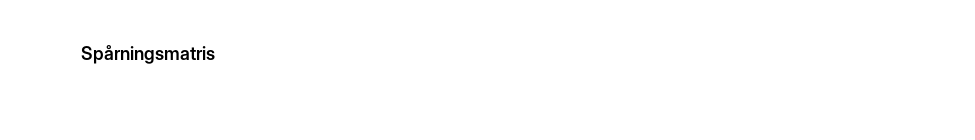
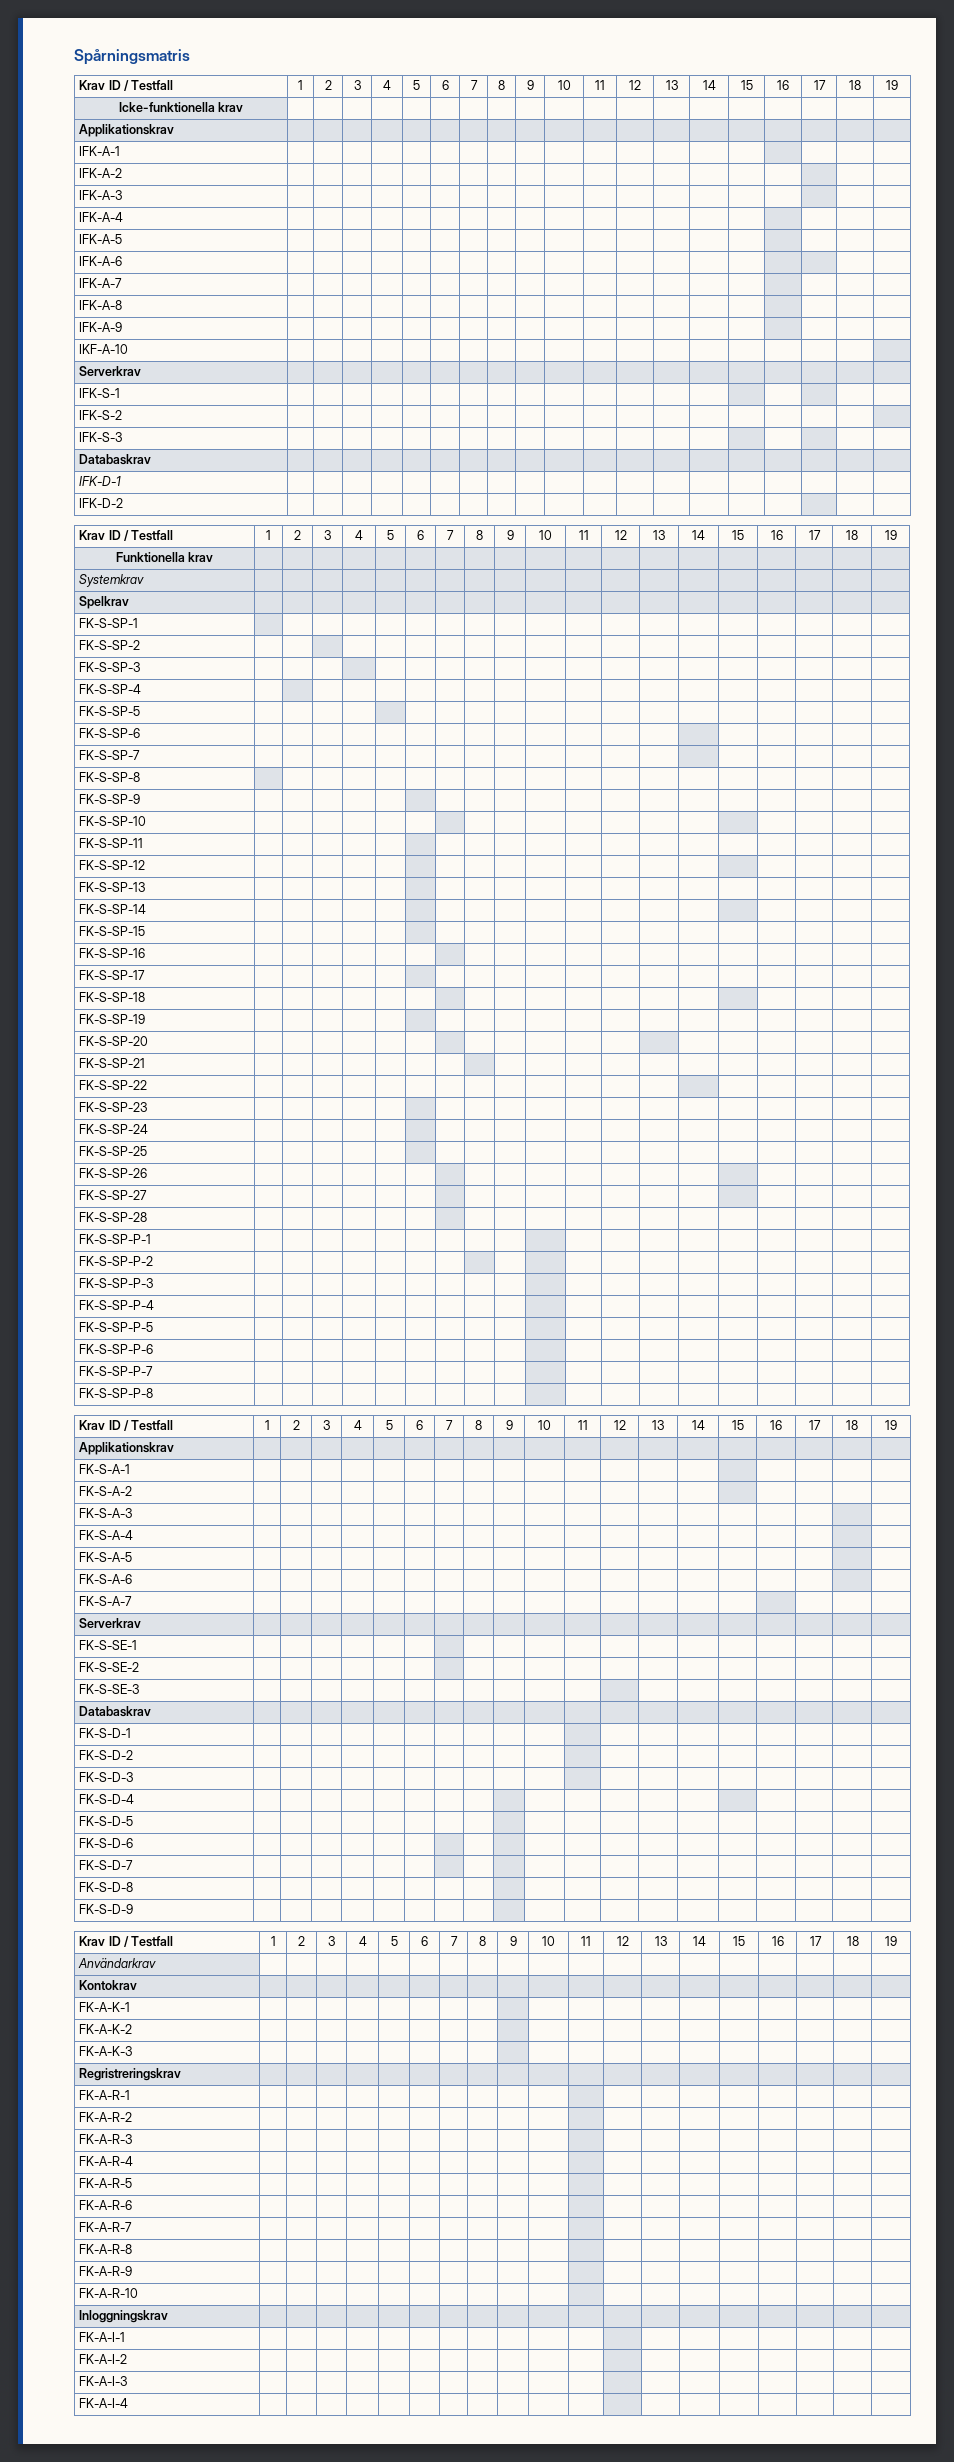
(215, 54) none -> [79,80,174,91] [298,80,303,90] [324,80,332,90] [353,80,361,90] [383,80,391,90] [413,80,420,90] [441,80,449,90] [470,80,478,90] [498,80,505,90] [526,80,534,90] [557,80,571,90] [595,80,606,90] [629,80,642,90] [665,80,678,90] [702,80,716,90] [740,80,753,90] [777,80,790,90] [813,80,826,90] [849,80,862,90] [886,80,899,90] [118,102,244,112] [79,124,175,137] [79,146,121,156] [79,168,123,178] [79,190,123,200] [79,212,124,222] [79,234,123,244] [79,256,123,266] [79,278,123,288] [79,300,123,310] [79,322,123,332] [79,344,129,354] [79,366,142,376] [79,388,121,398] [79,410,123,420] [79,432,123,442] [79,454,152,465] [79,476,122,486] [79,498,124,508] [79,530,174,541] [266,530,271,540] [294,530,301,540] [324,530,331,540] [355,530,363,540] [387,530,394,540] [417,530,424,540] [447,530,454,540] [476,530,483,540] [506,530,514,540] [539,530,552,540] [578,530,589,540] [614,530,627,540] [653,530,666,540] [692,530,706,540] [732,530,745,540] [770,530,783,540] [808,530,821,540] [846,530,859,540] [884,530,897,540] [115,552,214,562] [79,574,145,587] [79,596,130,609] [79,618,139,628] [79,640,141,650] [79,662,141,672] [79,684,142,694] [79,706,141,716] [79,728,141,738] [79,750,141,760] [79,772,141,782] [79,794,141,804] [79,816,147,826] [79,838,144,848] [79,860,146,870] [79,882,146,892] [79,904,147,914] [79,926,146,936] [79,948,146,958] [79,970,146,980] [79,992,146,1002] [79,1014,146,1024] [79,1036,149,1046] [79,1058,146,1068] [79,1080,148,1090] [79,1102,148,1112] [79,1124,149,1134] [79,1146,148,1156] [79,1168,148,1178] [79,1190,148,1200] [79,1212,148,1222] [79,1234,152,1244] [79,1256,154,1266] [79,1278,154,1288] [79,1300,155,1310] [79,1322,154,1332] [79,1344,154,1354] [79,1366,154,1376] [79,1388,154,1398] [79,1420,174,1431] [264,1420,270,1430] [292,1420,300,1430] [323,1420,330,1430] [353,1420,362,1430] [385,1420,393,1430] [416,1420,423,1430] [446,1420,453,1430] [475,1420,482,1430] [505,1420,513,1430] [538,1420,551,1430] [577,1420,588,1430] [613,1420,626,1430] [652,1420,665,1430] [691,1420,705,1430] [731,1420,744,1430] [770,1420,783,1430] [808,1420,821,1430] [846,1420,859,1430] [885,1420,898,1430] [79,1442,175,1455] [79,1464,131,1474] [79,1486,133,1496] [79,1508,133,1518] [79,1530,134,1540] [79,1552,133,1562] [79,1574,133,1584] [79,1596,133,1606] [79,1618,142,1628] [79,1640,138,1650] [79,1662,140,1672] [79,1684,140,1694] [79,1706,152,1717] [79,1728,132,1738] [79,1750,134,1760] [79,1772,134,1782] [79,1794,135,1804] [79,1816,134,1826] [79,1838,134,1848] [79,1860,134,1870] [79,1882,134,1892] [79,1904,134,1914] [79,1936,174,1947] [270,1936,276,1946] [298,1936,305,1946] [328,1936,335,1946] [358,1936,367,1946] [390,1936,398,1946] [421,1936,428,1946] [450,1936,458,1946] [479,1936,486,1946] [509,1936,517,1946] [542,1936,555,1946] [581,1936,591,1946] [616,1936,629,1946] [654,1936,667,1946] [693,1936,707,1946] [733,1936,746,1946] [771,1936,784,1946] [809,1936,822,1946] [846,1936,859,1946] [885,1936,898,1946] [78,1958,157,1968] [79,1980,138,1990] [79,2002,131,2012] [79,2024,133,2034] [79,2046,133,2056] [79,2068,182,2081] [79,2090,131,2100] [79,2112,133,2122] [79,2134,133,2144] [79,2156,134,2166] [79,2178,133,2188] [79,2200,133,2210] [79,2222,133,2232] [79,2244,133,2254] [79,2266,133,2276] [79,2288,139,2298] [79,2310,169,2323] [79,2332,126,2342] [79,2354,128,2364] [79,2376,128,2386] [79,2398,129,2408] // Krav ID / Testfall | 1 | 2 | 3 | 4 | 5 | 6 | 7 | 8 | 9 | 10 | 11 | 12 | 13 | 14 | 15 | 16 | 17 | 18 | 19 // Icke-funktionella krav | | | | | | | | | | | | | | | | | | | // Applikationskrav | | | | | | | | | | | | | | | | | | | // IFK-A-1 | | | | | | | | | | | | | | | | | | | // IFK-A-2 | | | | | | | | | | | | | | | | | | | // IFK-A-3 | | | | | | | | | | | | | | | | | | | // IFK-A-4 | | | | | | | | | | | | | | | | | | | // IFK-A-5 | | | | | | | | | | | | | | | | | | | // IFK-A-6 | | | | | | | | | | | | | | | | | | | // IFK-A-7 | | | | | | | | | | | | | | | | | | | // IFK-A-8 | | | | | | | | | | | | | | | | | | | // IFK-A-9 | | | | | | | | | | | | | | | | | | | // IKF-A-10 | | | | | | | | | | | | | | | | | | | // Serverkrav | | | | | | | | | | | | | | | | | | | // IFK-S-1 | | | | | | | | | | | | | | | | | | | // IFK-S-2 | | | | | | | | | | | | | | | | | | | // IFK-S-3 | | | | | | | | | | | | | | | | | | | // Databaskrav | | | | | | | | | | | | | | | | | | | // IFK-D-1 | | | | | | | | | | | | | | | | | | | // IFK-D-2 | | | | | | | | | | | | | | | | | | | // Krav ID / Testfall | 1 | 2 | 3 | 4 | 5 | 6 | 7 | 8 | 9 | 10 | 11 | 12 | 13 | 14 | 15 | 16 | 17 | 18 | 19 // Funktionella krav | | | | | | | | | | | | | | | | | | | // Systemkrav | | | | | | | | | | | | | | | | | | | // Spelkrav | | | | | | | | | | | | | | | | | | | // FK-S-SP-1 | | | | | | | | | | | | | | | | | | | // FK-S-SP-2 | | | | | | | | | | | | | | | | | | | // FK-S-SP-3 | | | | | | | | | | | | | | | | | | | // FK-S-SP-4 | | | | | | | | | | | | | | | | | | | // FK-S-SP-5 | | | | | | | | | | | | | | | | | | | // FK-S-SP-6 | | | | | | | | | | | | | | | | | | | // FK-S-SP-7 | | | | | | | | | | | | | | | | | | | // FK-S-SP-8 | | | | | | | | | | | | | | | | | | | // FK-S-SP-9 | | | | | | | | | | | | | | | | | | | // FK-S-SP-10 | | | | | | | | | | | | | | | | | | | // FK-S-SP-11 | | | | | | | | | | | | | | | | | | | // FK-S-SP-12 | | | | | | | | | | | | | | | | | | | // FK-S-SP-13 | | | | | | | | | | | | | | | | | | | // FK-S-SP-14 | | | | | | | | | | | | | | | | | | | // FK-S-SP-15 | | | | | | | | | | | | | | | | | | | // FK-S-SP-16 | | | | | | | | | | | | | | | | | | | // FK-S-SP-17 | | | | | | | | | | | | | | | | | | | // FK-S-SP-18 | | | | | | | | | | | | | | | | | | | // FK-S-SP-19 | | | | | | | | | | | | | | | | | | | // FK-S-SP-20 | | | | | | | | | | | | | | | | | | | // FK-S-SP-21 | | | | | | | | | | | | | | | | | | | // FK-S-SP-22 | | | | | | | | | | | | | | | | | | | // FK-S-SP-23 | | | | | | | | | | | | | | | | | | | // FK-S-SP-24 | | | | | | | | | | | | | | | | | | | // FK-S-SP-25 | | | | | | | | | | | | | | | | | | | // FK-S-SP-26 | | | | | | | | | | | | | | | | | | | // FK-S-SP-27 | | | | | | | | | | | | | | | | | | | // FK-S-SP-28 | | | | | | | | | | | | | | | | | | | // FK-S-SP-P-1 | | | | | | | | | | | | | | | | | | | // FK-S-SP-P-2 | | | | | | | | | | | | | | | | | | | // FK-S-SP-P-3 | | | | | | | | | | | | | | | | | | | // FK-S-SP-P-4 | | | | | | | | | | | | | | | | | | | // FK-S-SP-P-5 | | | | | | | | | | | | | | | | | | | // FK-S-SP-P-6 | | | | | | | | | | | | | | | | | | | // FK-S-SP-P-7 | | | | | | | | | | | | | | | | | | | // FK-S-SP-P-8 | | | | | | | | | | | | | | | | | | | // Krav ID / Testfall | 1 | 2 | 3 | 4 | 5 | 6 | 7 | 8 | 9 | 10 | 11 | 12 | 13 | 14 | 15 | 16 | 17 | 18 | 19 // Applikationskrav | | | | | | | | | | | | | | | | | | | // FK-S-A-1 | | | | | | | | | | | | | | | | | | | // FK-S-A-2 | | | | | | | | | | | | | | | | | | | // FK-S-A-3 | | | | | | | | | | | | | | | | | | | // FK-S-A-4 | | | | | | | | | | | | | | | | | | | // FK-S-A-5 | | | | | | | | | | | | | | | | | | | // FK-S-A-6 | | | | | | | | | | | | | | | | | | | // FK-S-A-7 | | | | | | | | | | | | | | | | | | | // Serverkrav | | | | | | | | | | | | | | | | | | | // FK-S-SE-1 | | | | | | | | | | | | | | | | | | | // FK-S-SE-2 | | | | | | | | | | | | | | | | | | | // FK-S-SE-3 | | | | | | | | | | | | | | | | | | | // Databaskrav | | | | | | | | | | | | | | | | | | | // FK-S-D-1 | | | | | | | | | | | | | | | | | | | // FK-S-D-2 | | | | | | | | | | | | | | | | | | | // FK-S-D-3 | | | | | | | | | | | | | | | | | | | // FK-S-D-4 | | | | | | | | | | | | | | | | | | | // FK-S-D-5 | | | | | | | | | | | | | | | | | | | // FK-S-D-6 | | | | | | | | | | | | | | | | | | | // FK-S-D-7 | | | | | | | | | | | | | | | | | | | // FK-S-D-8 | | | | | | | | | | | | | | | | | | | // FK-S-D-9 | | | | | | | | | | | | | | | | | | | // Krav ID / Testfall | 1 | 2 | 3 | 4 | 5 | 6 | 7 | 8 | 9 | 10 | 11 | 12 | 13 | 14 | 15 | 16 | 17 | 18 | 19 // Användarkrav | | | | | | | | | | | | | | | | | | | // Kontokrav | | | | | | | | | | | | | | | | | | | // FK-A-K-1 | | | | | | | | | | | | | | | | | | | // FK-A-K-2 | | | | | | | | | | | | | | | | | | | // FK-A-K-3 | | | | | | | | | | | | | | | | | | | // Regristreringskrav | | | | | | | | | | | | | | | | | | | // FK-A-R-1 | | | | | | | | | | | | | | | | | | | // FK-A-R-2 | | | | | | | | | | | | | | | | | | | // FK-A-R-3 | | | | | | | | | | | | | | | | | | | // FK-A-R-4 | | | | | | | | | | | | | | | | | | | // FK-A-R-5 | | | | | | | | | | | | | | | | | | | // FK-A-R-6 | | | | | | | | | | | | | | | | | | | // FK-A-R-7 | | | | | | | | | | | | | | | | | | | // FK-A-R-8 | | | | | | | | | | | | | | | | | | | // FK-A-R-9 | | | | | | | | | | | | | | | | | | | // FK-A-R-10 | | | | | | | | | | | | | | | | | | | // Inloggningskrav | | | | | | | | | | | | | | | | | | | // FK-A-I-1 | | | | | | | | | | | | | | | | | | | // FK-A-I-2 | | | | | | | | | | | | | | | | | | | // FK-A-I-3 | | | | | | | | | | | | | | | | | | | // FK-A-I-4 | | | | | | | | | | | | | | | | | | |

